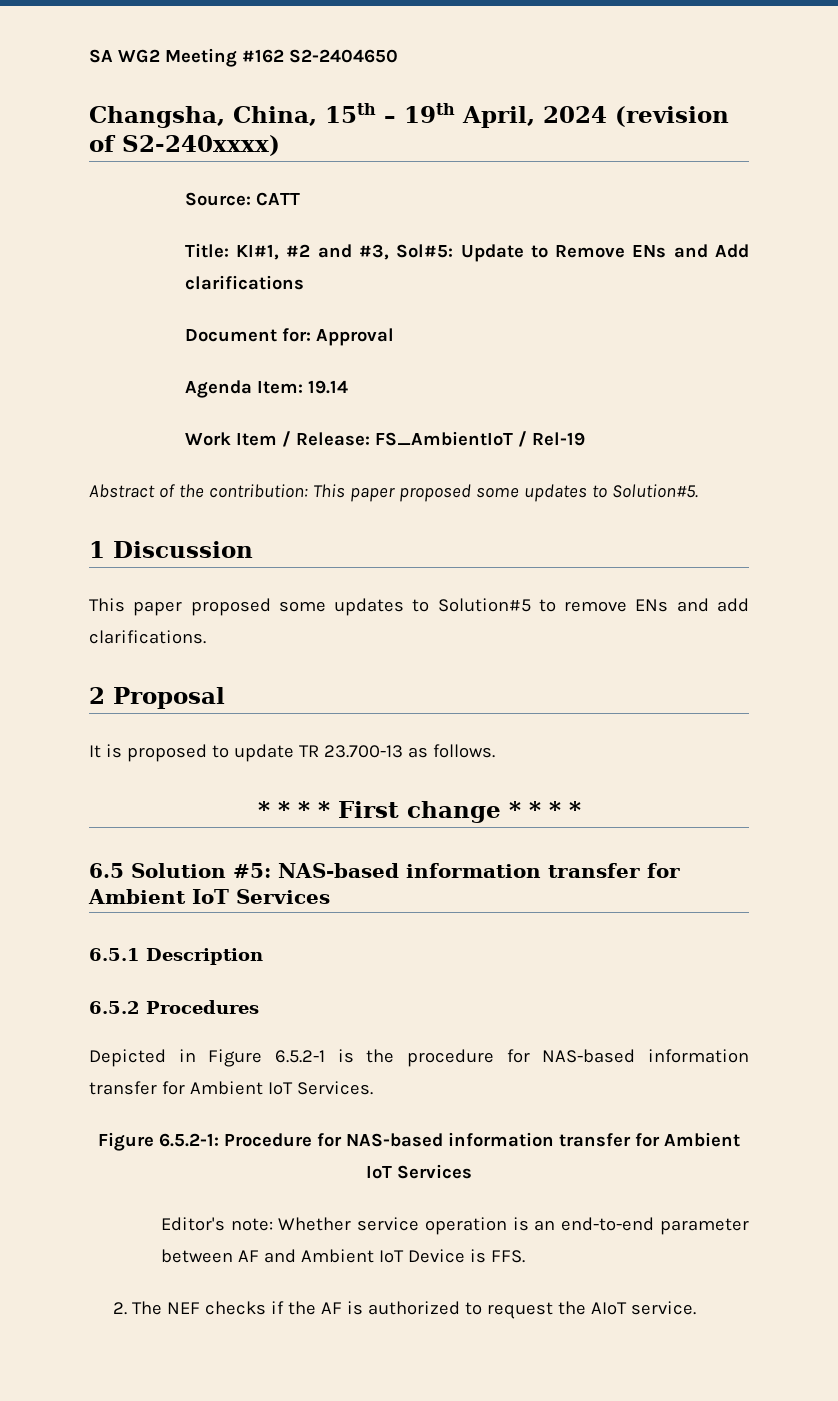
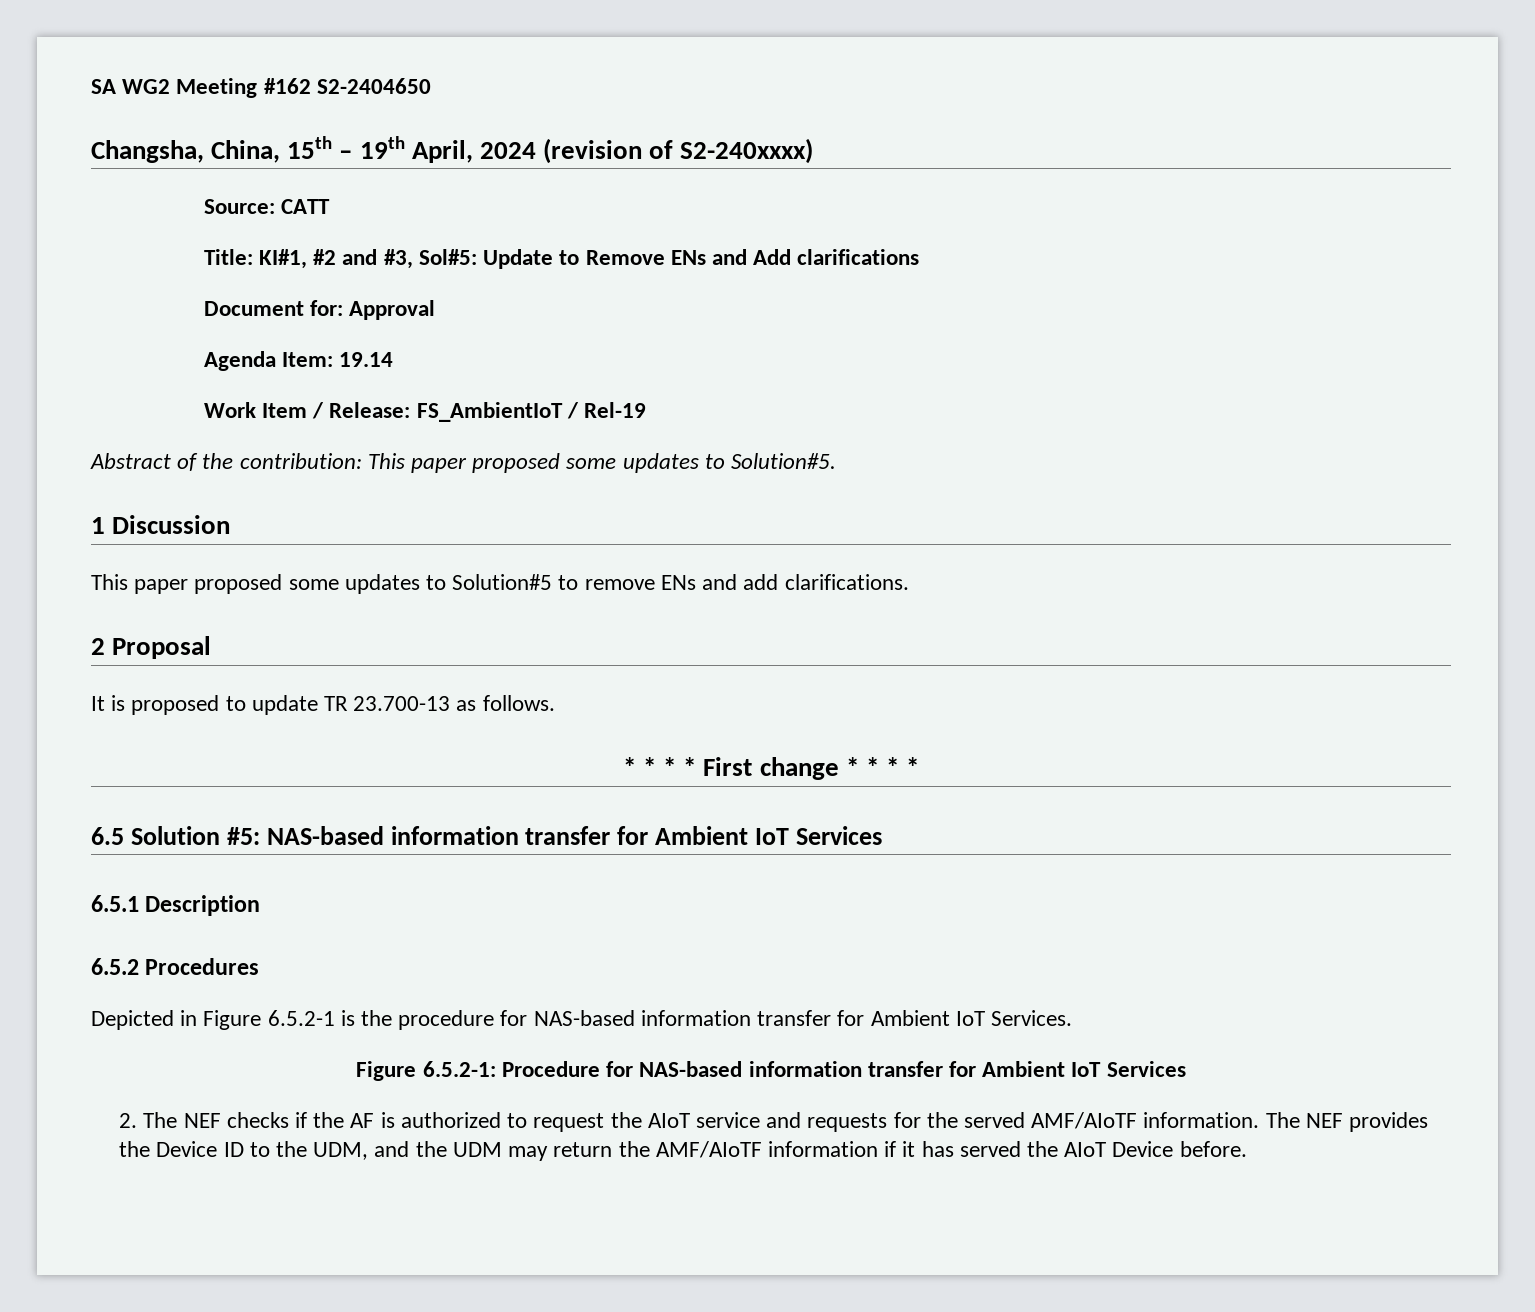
[160,1217,749,1235] [160,1249,525,1263] // Editor's note: Whether service operation is an end-to-end parameter between AF and Ambient IoT Device is FFS. -> (1186, 1069) none
[630,1301,696,1315] service. -> [695,1112,1429,1132] [119,1141,1247,1161] service and requests for the served AMF/AIoTF information. The NEF provides the Device ID to the UDM, and the UDM may return the AMF/AIoTF information if it has served the AIoT Device before.

